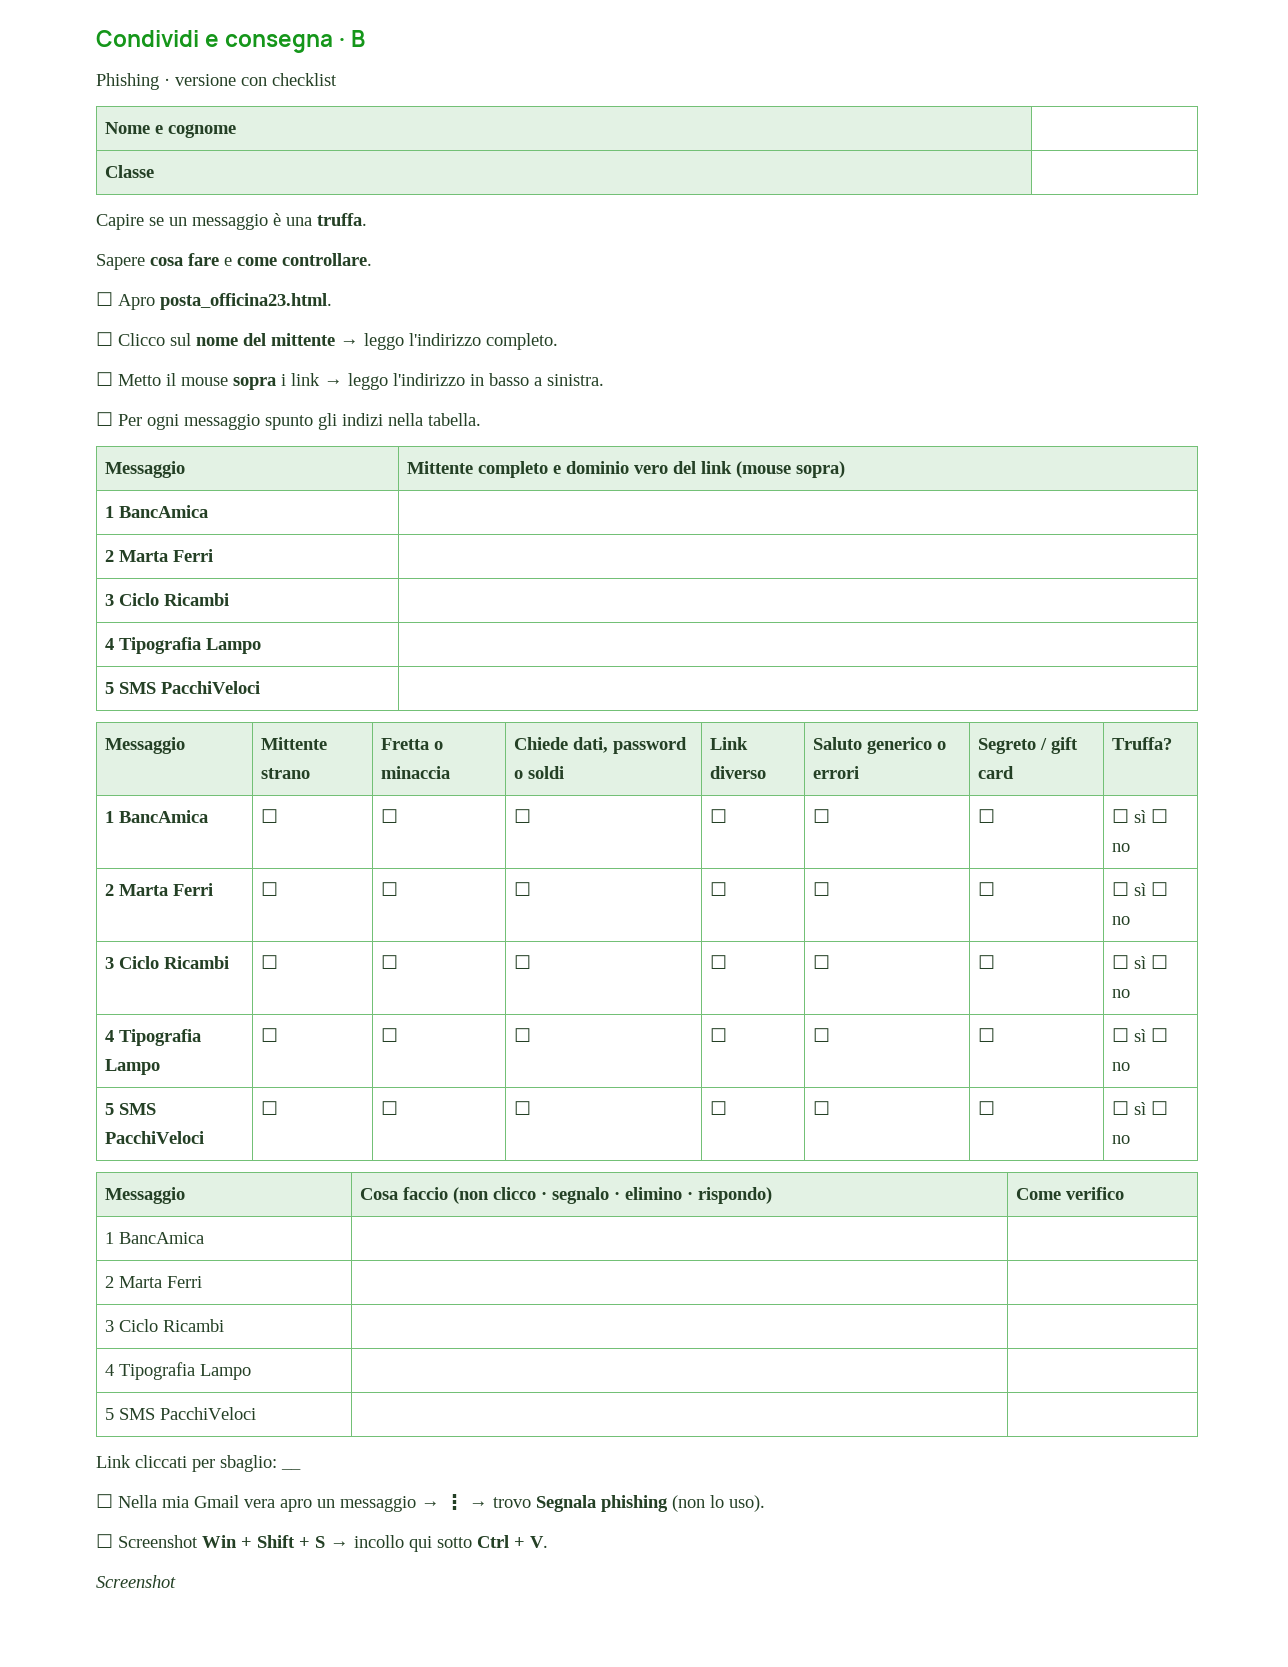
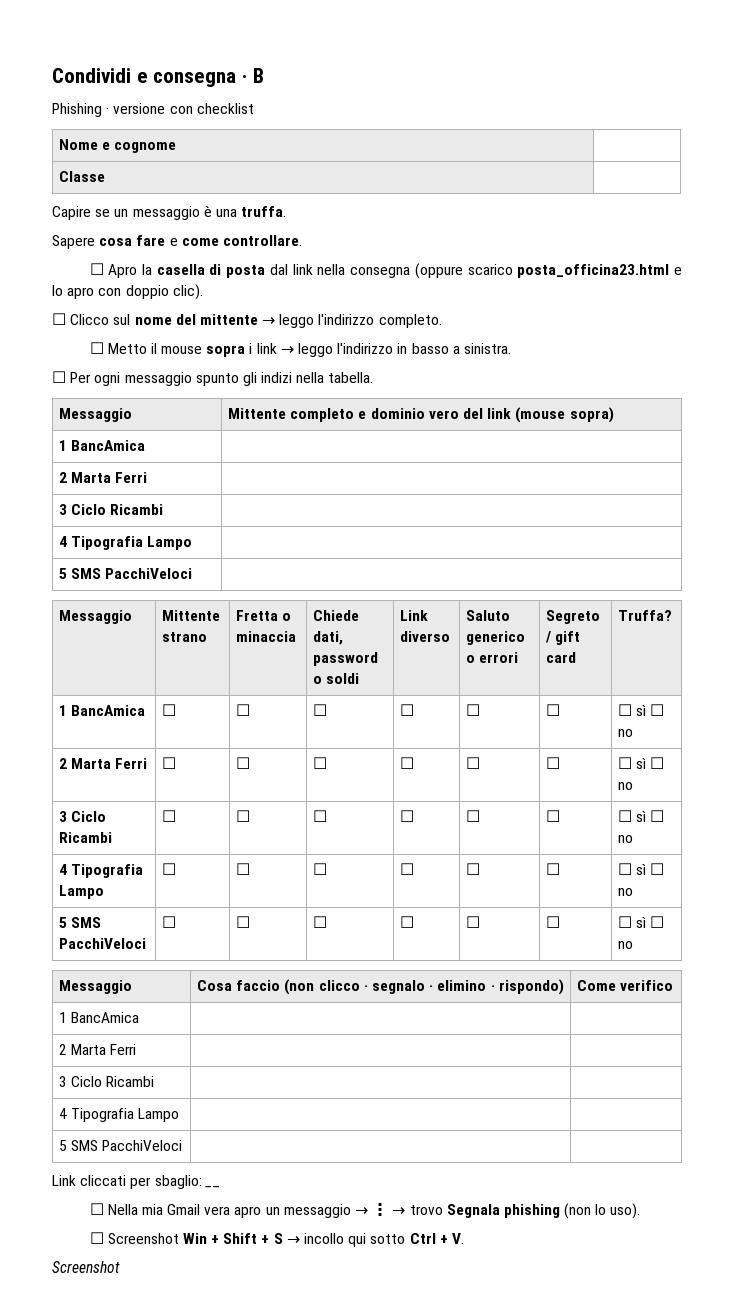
[160,293,332,310] posta_officina23.html. -> [141,263,682,279] [52,284,203,300] la casella di posta dal link nella consegna (oppure scarico posta_officina23.html e lo apro con doppio clic).

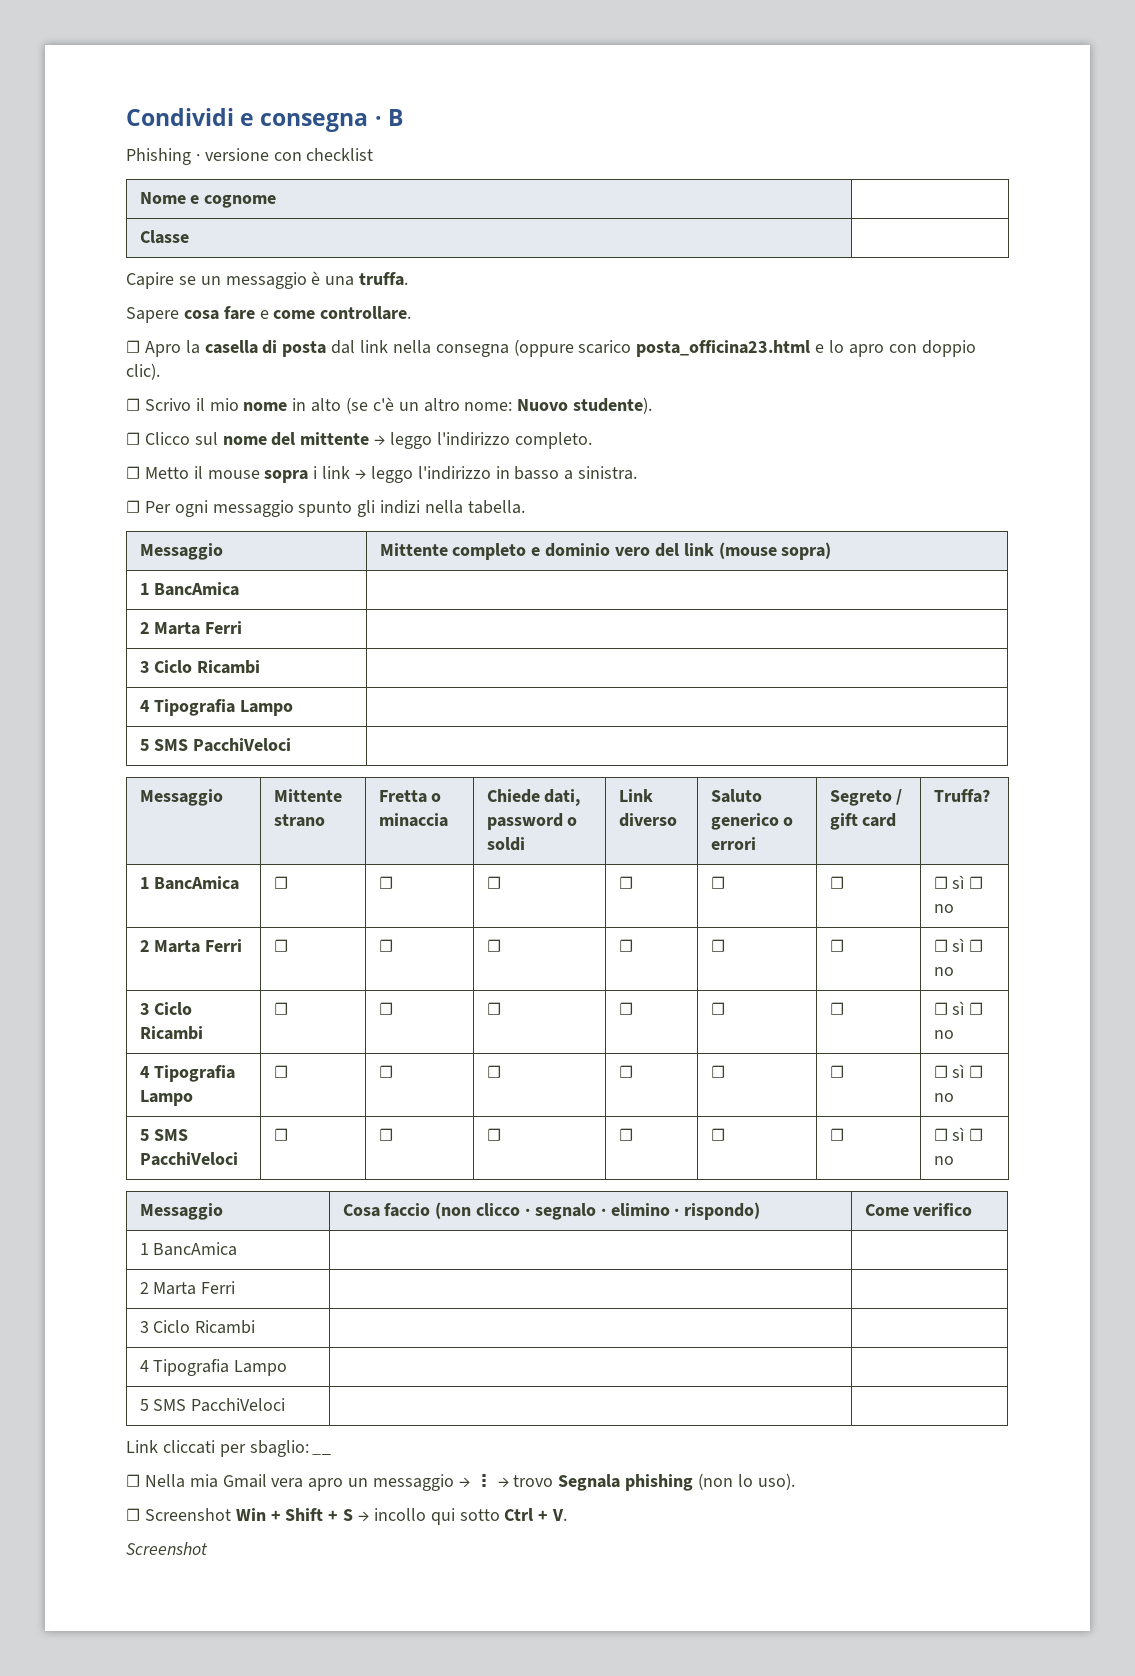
(203, 292) none -> [126,397,653,414] // ☐ Scrivo il mio nome in alto (se c'è un altro nome: Nuovo studente).

